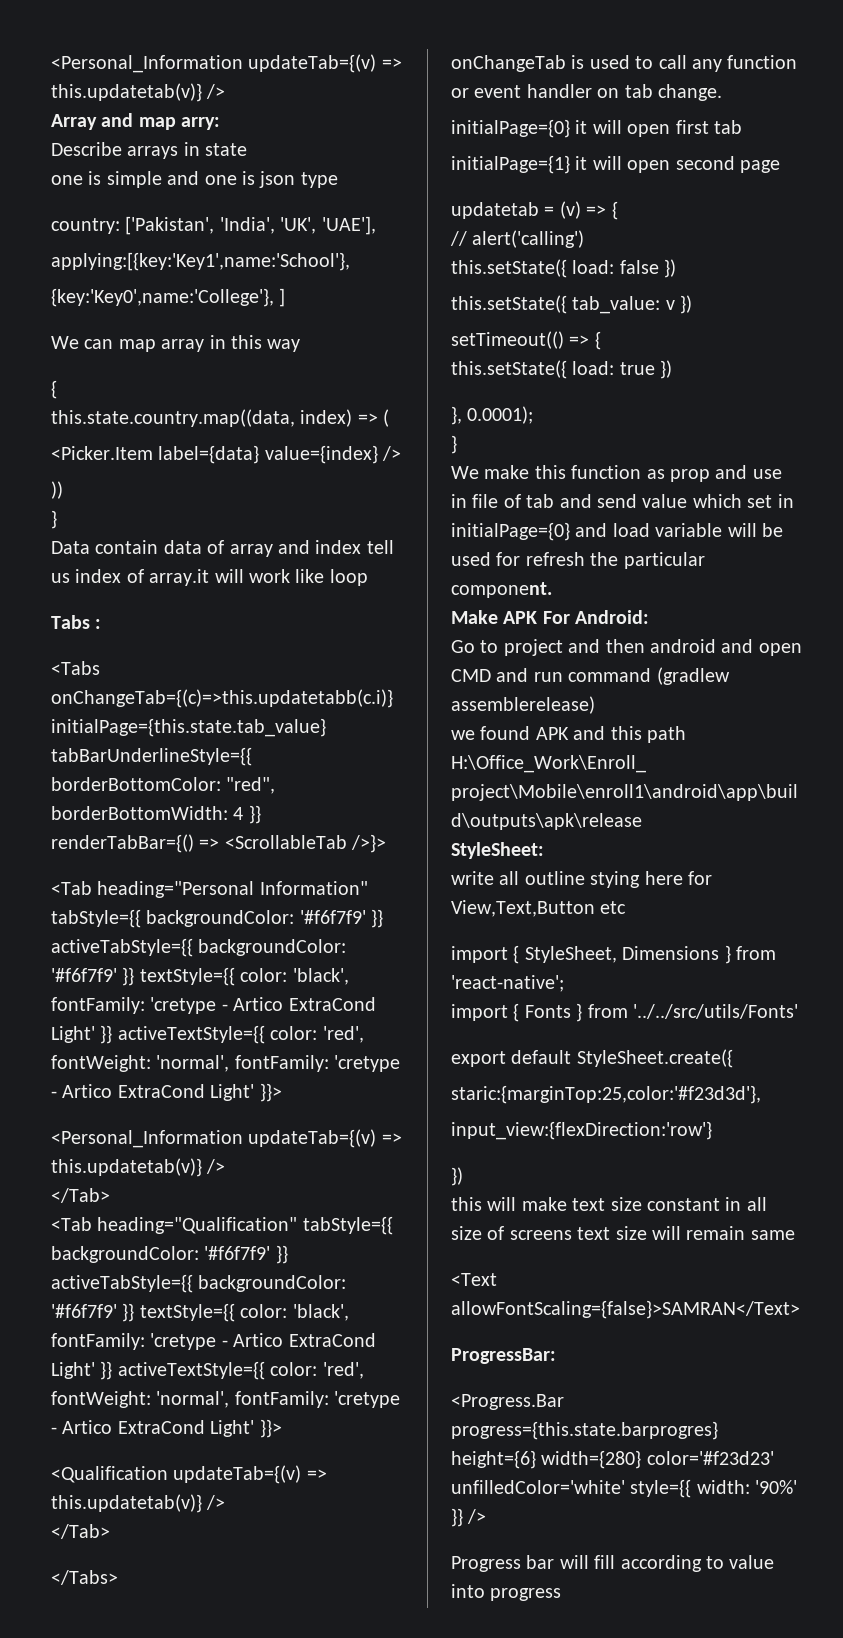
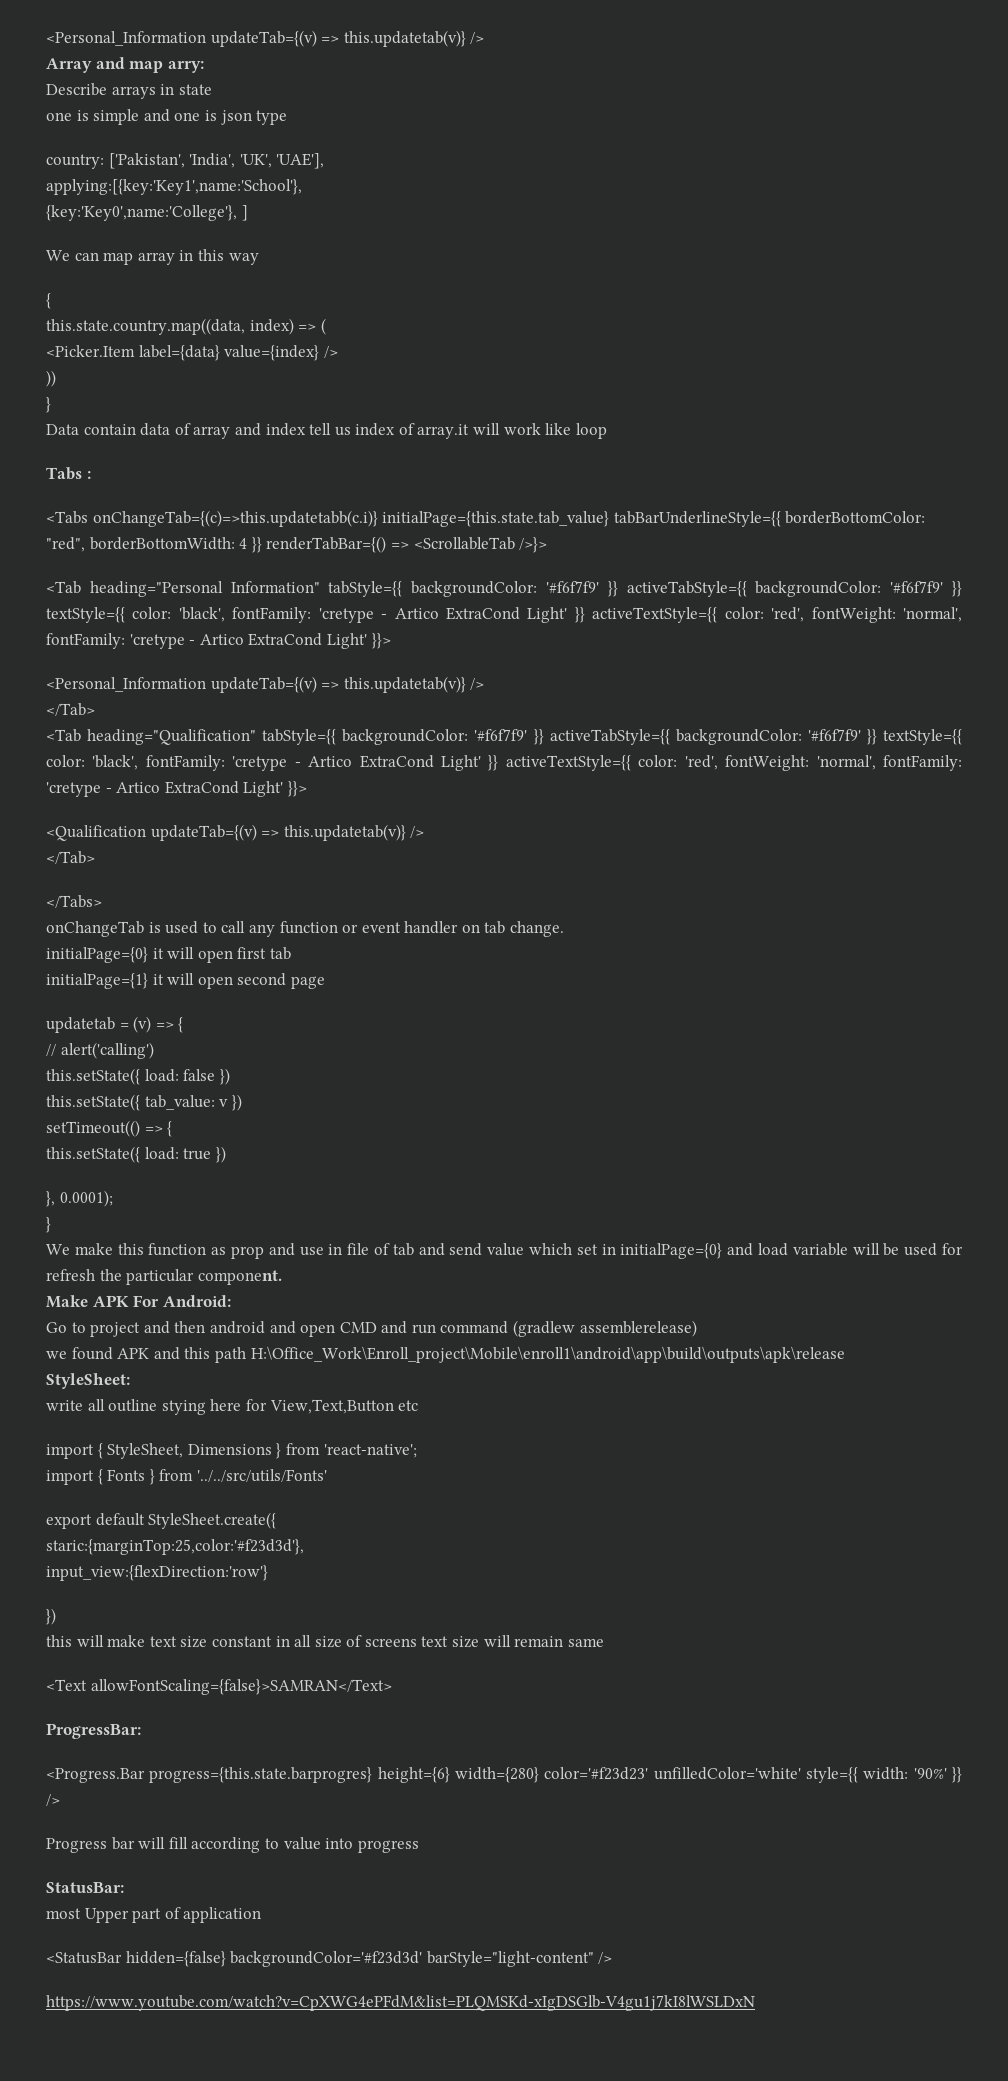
(562, 1594) none -> [46,1882,124,1893] [46,1907,262,1923] [46,1951,613,1967] [46,1995,755,2011] // StatusBar: // most Upper part of application // <StatusBar hidden={false} backgroundColor='#f23d3d' barStyle="light-content" /> // https://www.youtube.com/watch?v=CpXWG4ePFdM&list=PLQMSKd-xIgDSGlb-V4gu1j7kI8lWSLDxN

